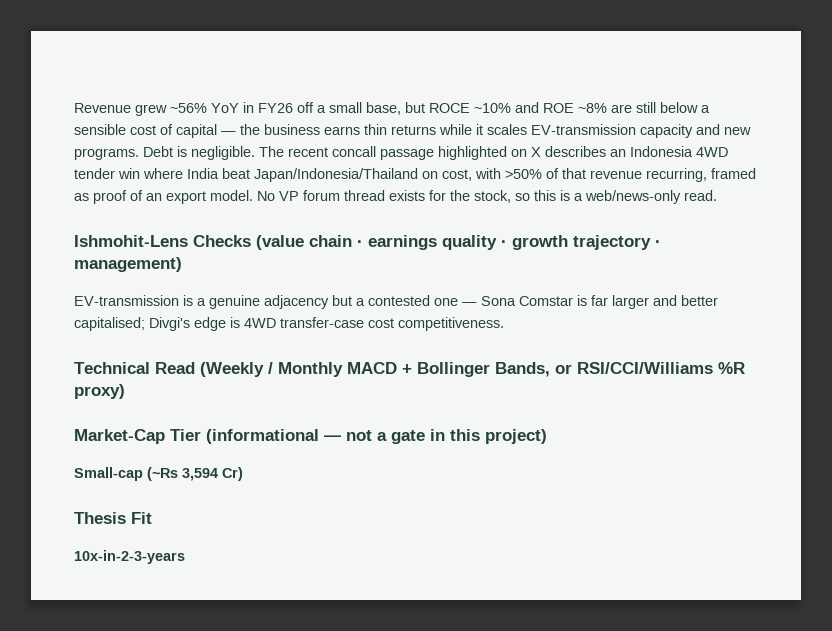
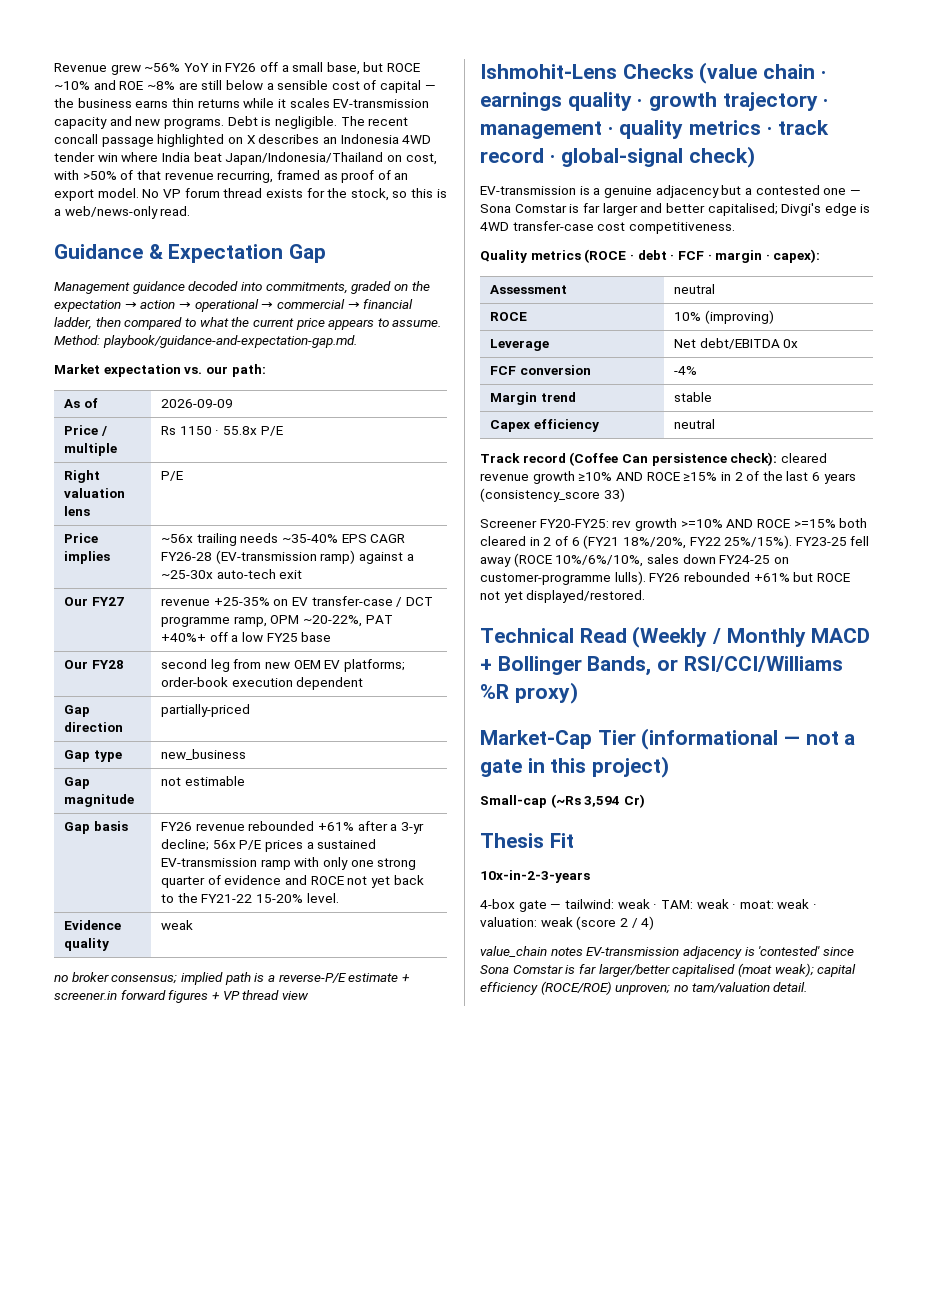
(717, 195) none -> [54,244,327,263] [54,281,430,294] [54,299,414,312] [54,317,442,330] [54,335,357,348] [54,364,266,377] [63,398,98,408] [160,399,233,408] [63,425,107,436] [63,443,117,456] [160,426,283,436] [63,470,100,483] [63,488,125,498] [63,506,90,516] [160,471,183,481] [63,533,98,543] [63,551,110,564] [160,533,406,546] [160,550,414,564] [160,569,303,579] [63,597,124,606] [160,596,433,607] [160,615,393,627] [160,632,332,642] [63,660,124,669] [160,659,405,672] [160,677,364,690] [63,705,90,717] [63,722,123,732] [160,704,250,717] [63,750,122,762] [160,749,246,760] [63,777,90,789] [63,794,134,807] [160,776,245,786] [63,821,128,834] [160,821,424,834] [160,839,377,852] [160,857,417,870] [160,875,424,888] [160,893,339,903] [63,920,121,930] [63,938,109,951] [160,920,193,930] [54,972,410,985] [54,990,309,1003] // Guidance & Expectation Gap // Management guidance decoded into commitments, graded on the expectation → action → operational → commercial → financial ladder, then compared to what the current price appears to assume. Method: playbook/guidance-and-expectation-gap.md. // Market expectation vs. our path: // As of | 2026-09-09 // Price / multiple | Rs 1150 · 55.8x P/E // Right valuation lens | P/E // Price implies | ~56x trailing needs ~35-40% EPS CAGR FY26-28 (EV-transmission ramp) against a ~25-30x auto-tech exit // Our FY27 | revenue +25-35% on EV transfer-case / DCT programme ramp, OPM ~20-22%, PAT +40%+ off a low FY25 base // Our FY28 | second leg from new OEM EV platforms; order-book execution dependent // Gap direction | partially-priced // Gap type | new_business // Gap magnitude | not estimable // Gap basis | FY26 revenue rebounded +61% after a 3-yr decline; 56x P/E prices a sustained EV-transmission ramp with only one strong quarter of evidence and ROCE not yet back to the FY21-22 15-20% level. // Evidence quality | weak // no broker consensus; implied path is a reverse-P/E estimate + screener.in forward figures + VP thread view
[74,257,182,272] management) -> [480,120,830,139] [480,146,756,168] management · quality metrics · track record · global-signal check)
(504, 324) none -> [480,249,821,263] [489,285,567,294] [673,284,715,294] [489,312,527,321] [673,310,774,324] [489,339,549,351] [673,338,799,349] [489,365,591,375] [673,366,697,375] [489,392,576,405] [673,392,712,402] [489,419,599,432] [673,419,715,429] [480,452,827,466] [480,471,856,484] [480,488,625,502] [480,518,868,531] [480,535,870,549] [480,553,789,567] [480,571,850,585] [480,590,646,603] // Quality metrics (ROCE · debt · FCF · margin · capex): // Assessment | neutral // ROCE | 10% (improving) // Leverage | Net debt/EBITDA 0x // FCF conversion | -4% // Margin trend | stable // Capex efficiency | neutral // Track record (Coffee Can persistence check): cleared revenue growth ≥10% AND ROCE ≥15% in 2 of the last 6 years (consistency_score 33) // Screener FY20-FY25: rev growth >=10% AND ROCE >=15% both cleared in 2 of 6 (FY21 18%/20%, FY22 25%/15%). FY23-25 fell away (ROCE 10%/6%/10%, sales down FY24-25 on customer-programme lulls). FY26 rebounded +61% but ROCE not yet displayed/restored.
(185, 557) none -> [480,899,818,912] [480,916,655,930] [480,946,854,959] [480,963,857,977] [480,981,808,995] // 4-box gate — tailwind: weak · TAM: weak · moat: weak · valuation: weak (score 2 / 4) // value_chain notes EV-transmission adjacency is 'contested' since Sona Comstar is far larger/better capitalised (moat weak); capital efficiency (ROCE/ROE) unproven; no tam/valuation detail.

